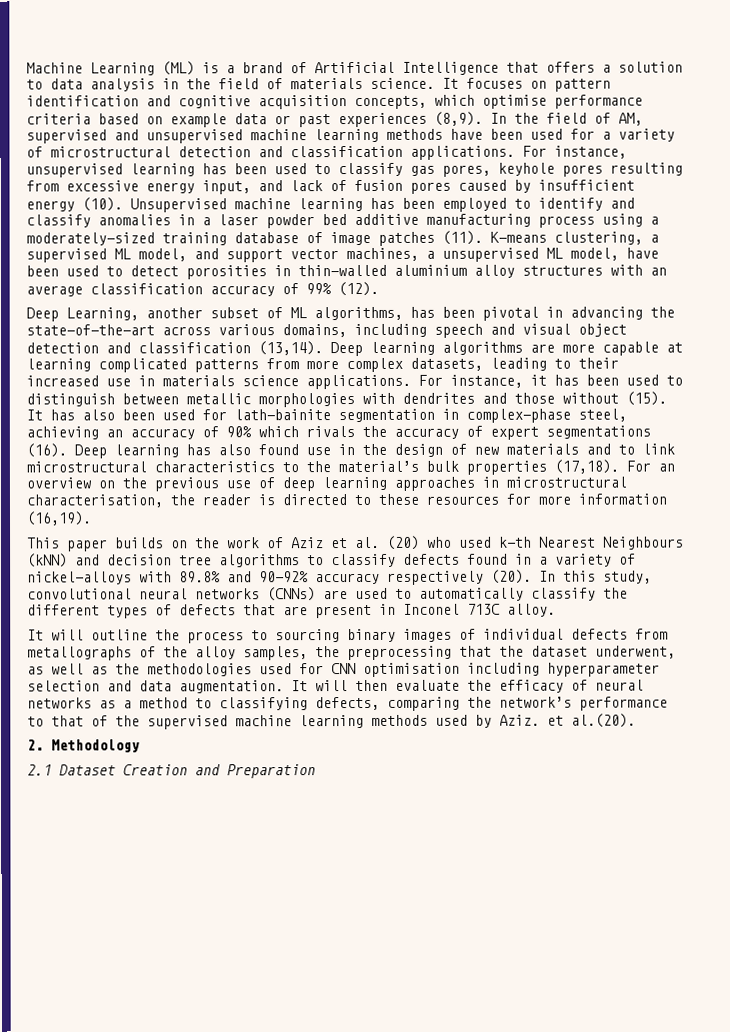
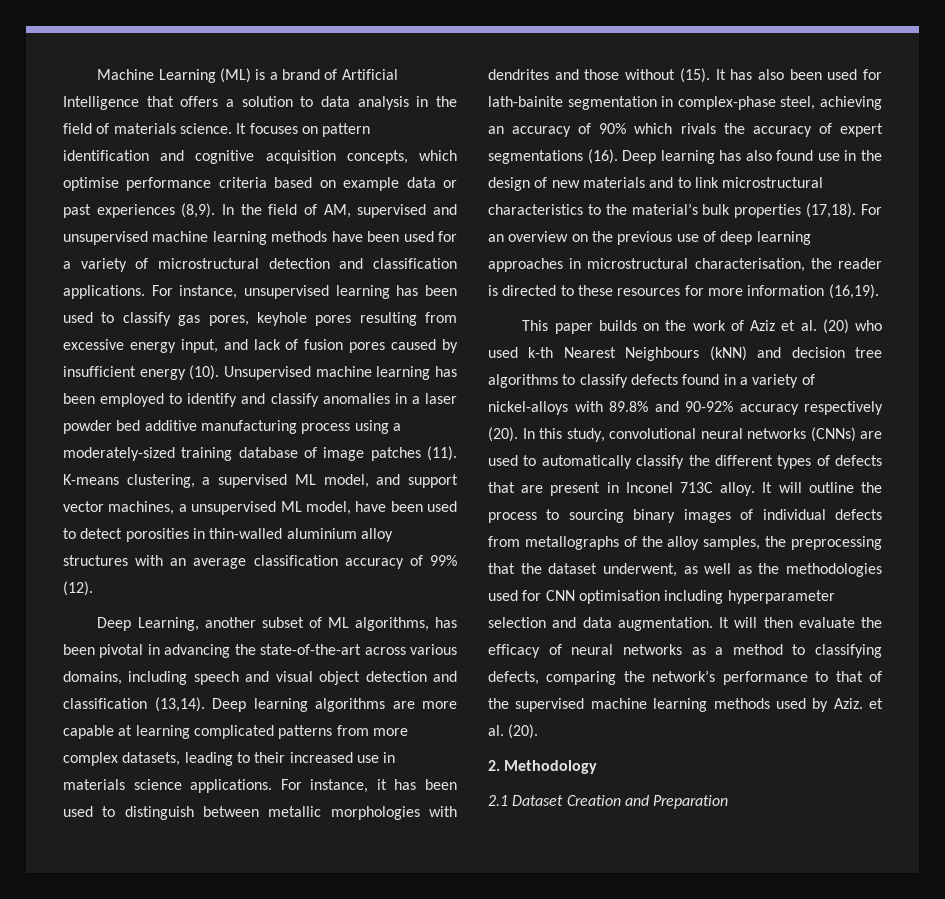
(556, 610) // -> (756, 489) none
[571,713,636,728] al.(20). -> [488,724,539,739] al. (20).

